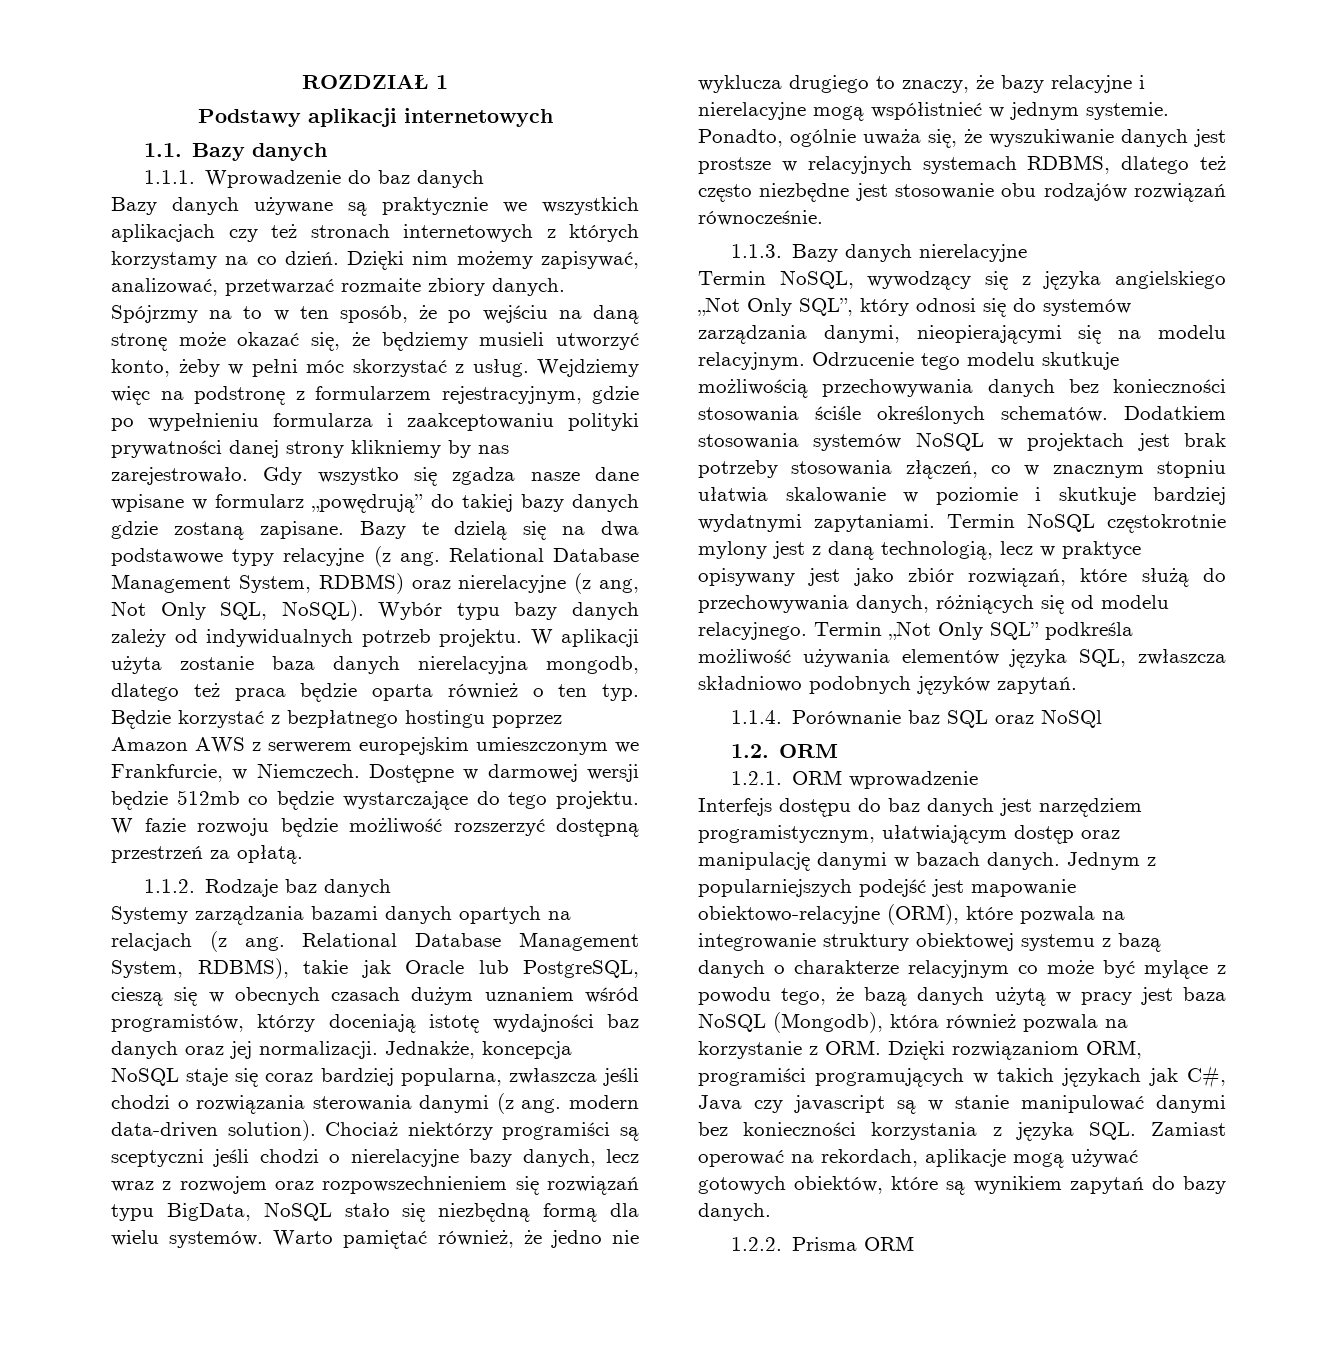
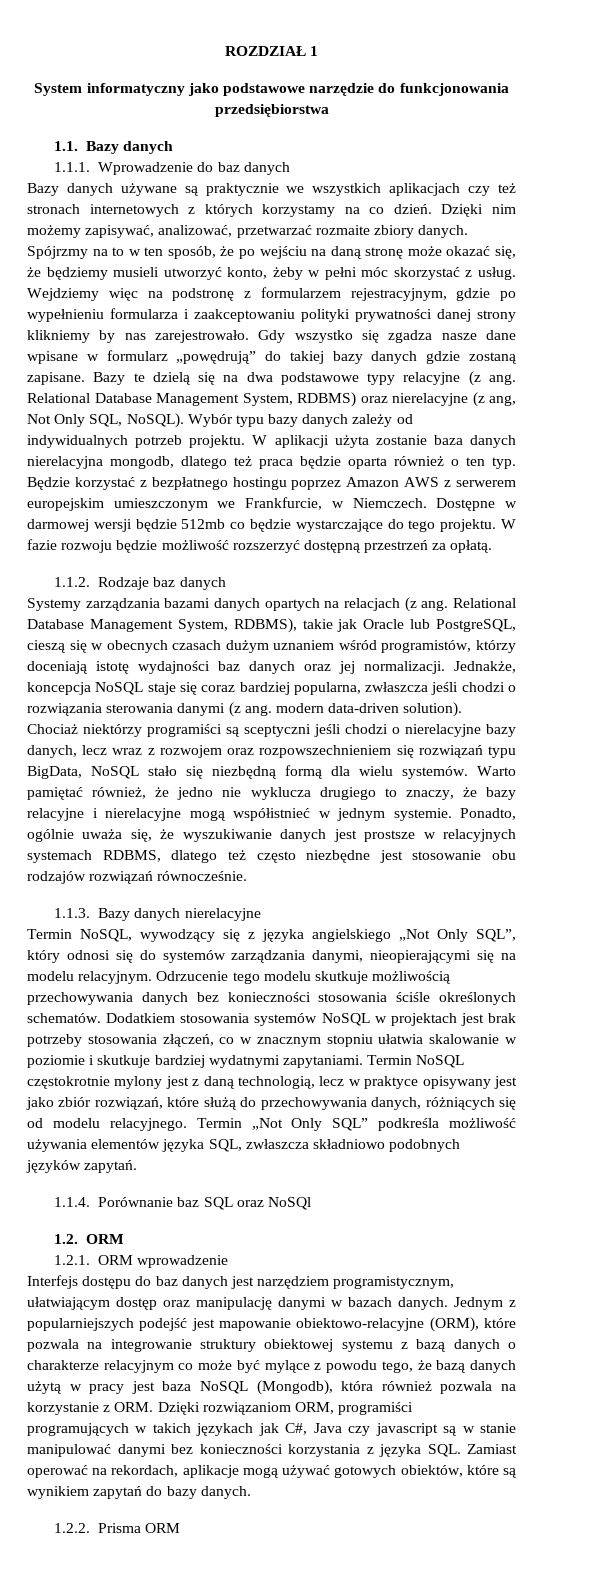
[197,108,553,127] Podstawy aplikacji internetowych -> [34,83,509,96] [214,104,329,117] System informatyczny jako podstawowe narzędzie do funkcjonowania przedsiębiorstwa

